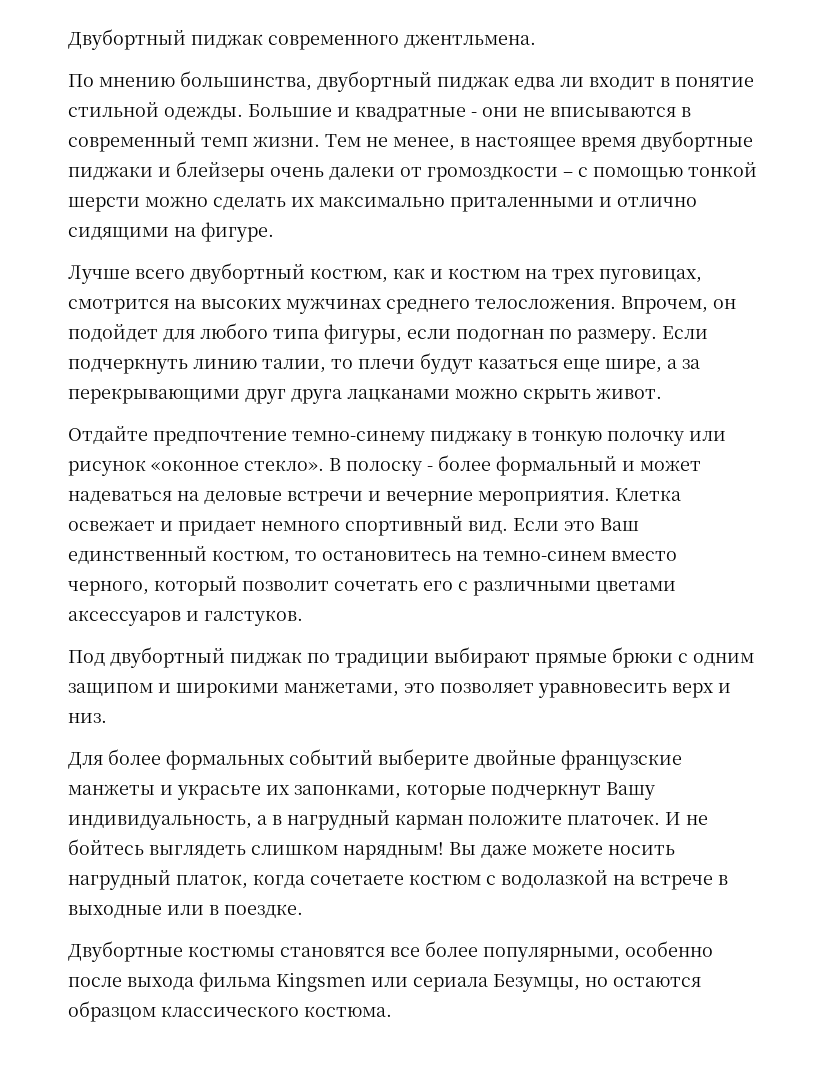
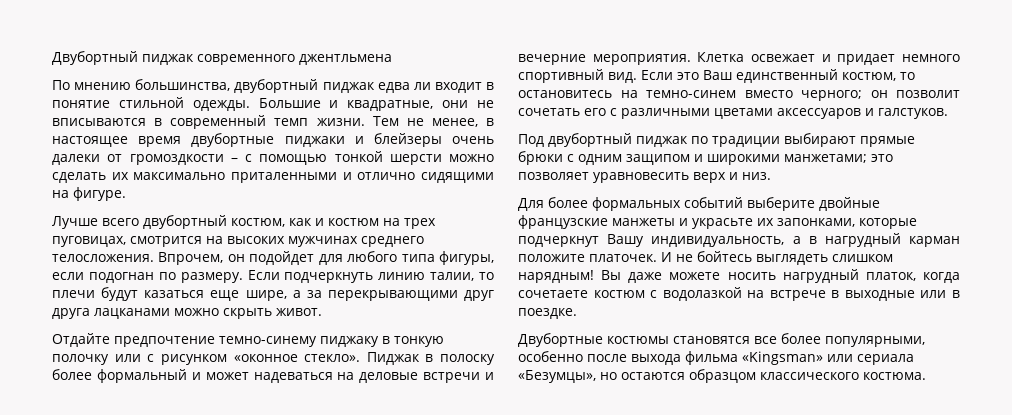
[404,34,536,48] джентльмена. -> [299,54,392,65] джентльмена
[355,106,477,122] квадратные - -> [347,100,434,111] квадратные,
[68,458,433,476] рисунок «оконное стекло». В полоску - -> [147,352,495,365] с рисунком «оконное стекло». Пиджак в полоску
[68,576,237,596] черного, который -> [801,90,888,101] черного; он
[284,682,399,697] манжетами, -> [784,154,867,163] манжетами;
[276,972,366,992] Kingsmen -> [742,351,823,365] «Kingsman»
[493,974,580,992] Безумцы, -> [518,370,596,383] «Безумцы»,

